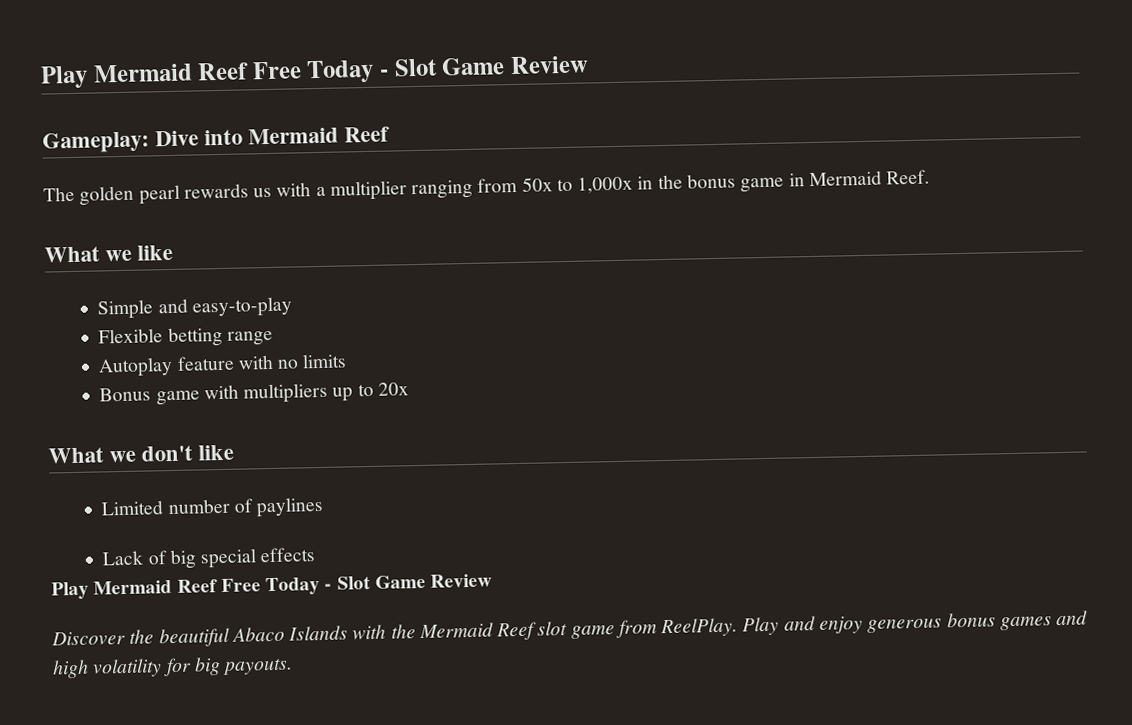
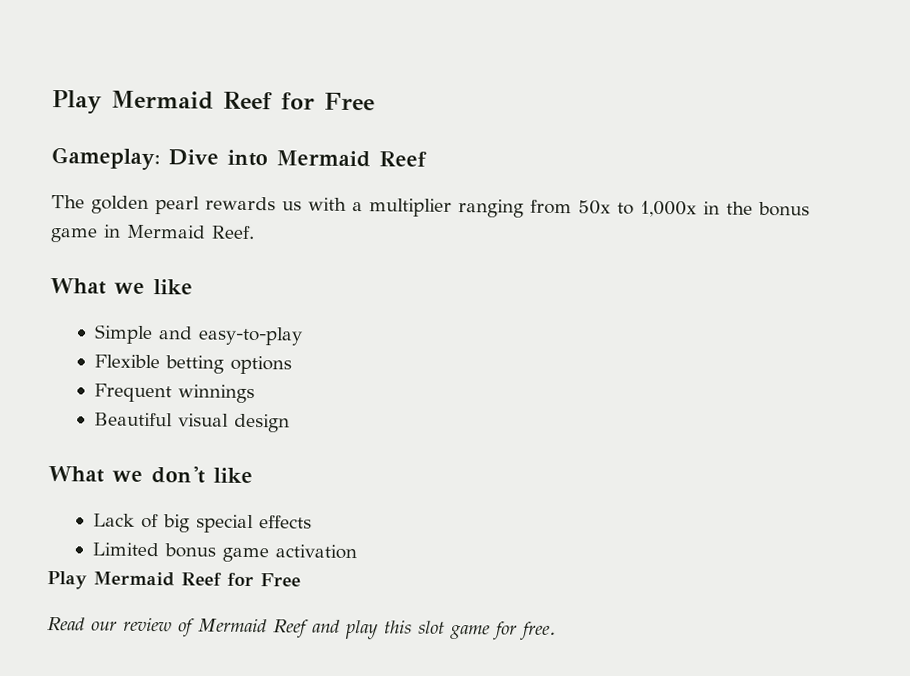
[40,55,589,89] Play Mermaid Reef Free Today - Slot Game Review -> [52,90,375,115] Play Mermaid Reef for Free
[226,330,273,346] [98,353,348,378] [99,382,409,406] range // Autoplay feature with no limits // Bonus game with multipliers up to 20x -> [230,355,293,375] [94,383,256,404] [94,412,291,433] options // Frequent winnings // Beautiful visual design
[101,496,325,518] // Limited number of paylines -> (253, 475) none
[51,573,493,600] [51,610,1089,648] [52,657,294,679] // Play Mermaid Reef Free Today - Slot Game Review // Discover the beautiful Abaco Islands with the Mermaid Reef slot game from ReelPlay. Play and enjoy generous bonus games and high volatility for big payouts. -> [92,542,358,563] [47,571,301,590] [47,617,557,642] // Limited bonus game activation // Play Mermaid Reef for Free // Read our review of Mermaid Reef and play this slot game for free.

